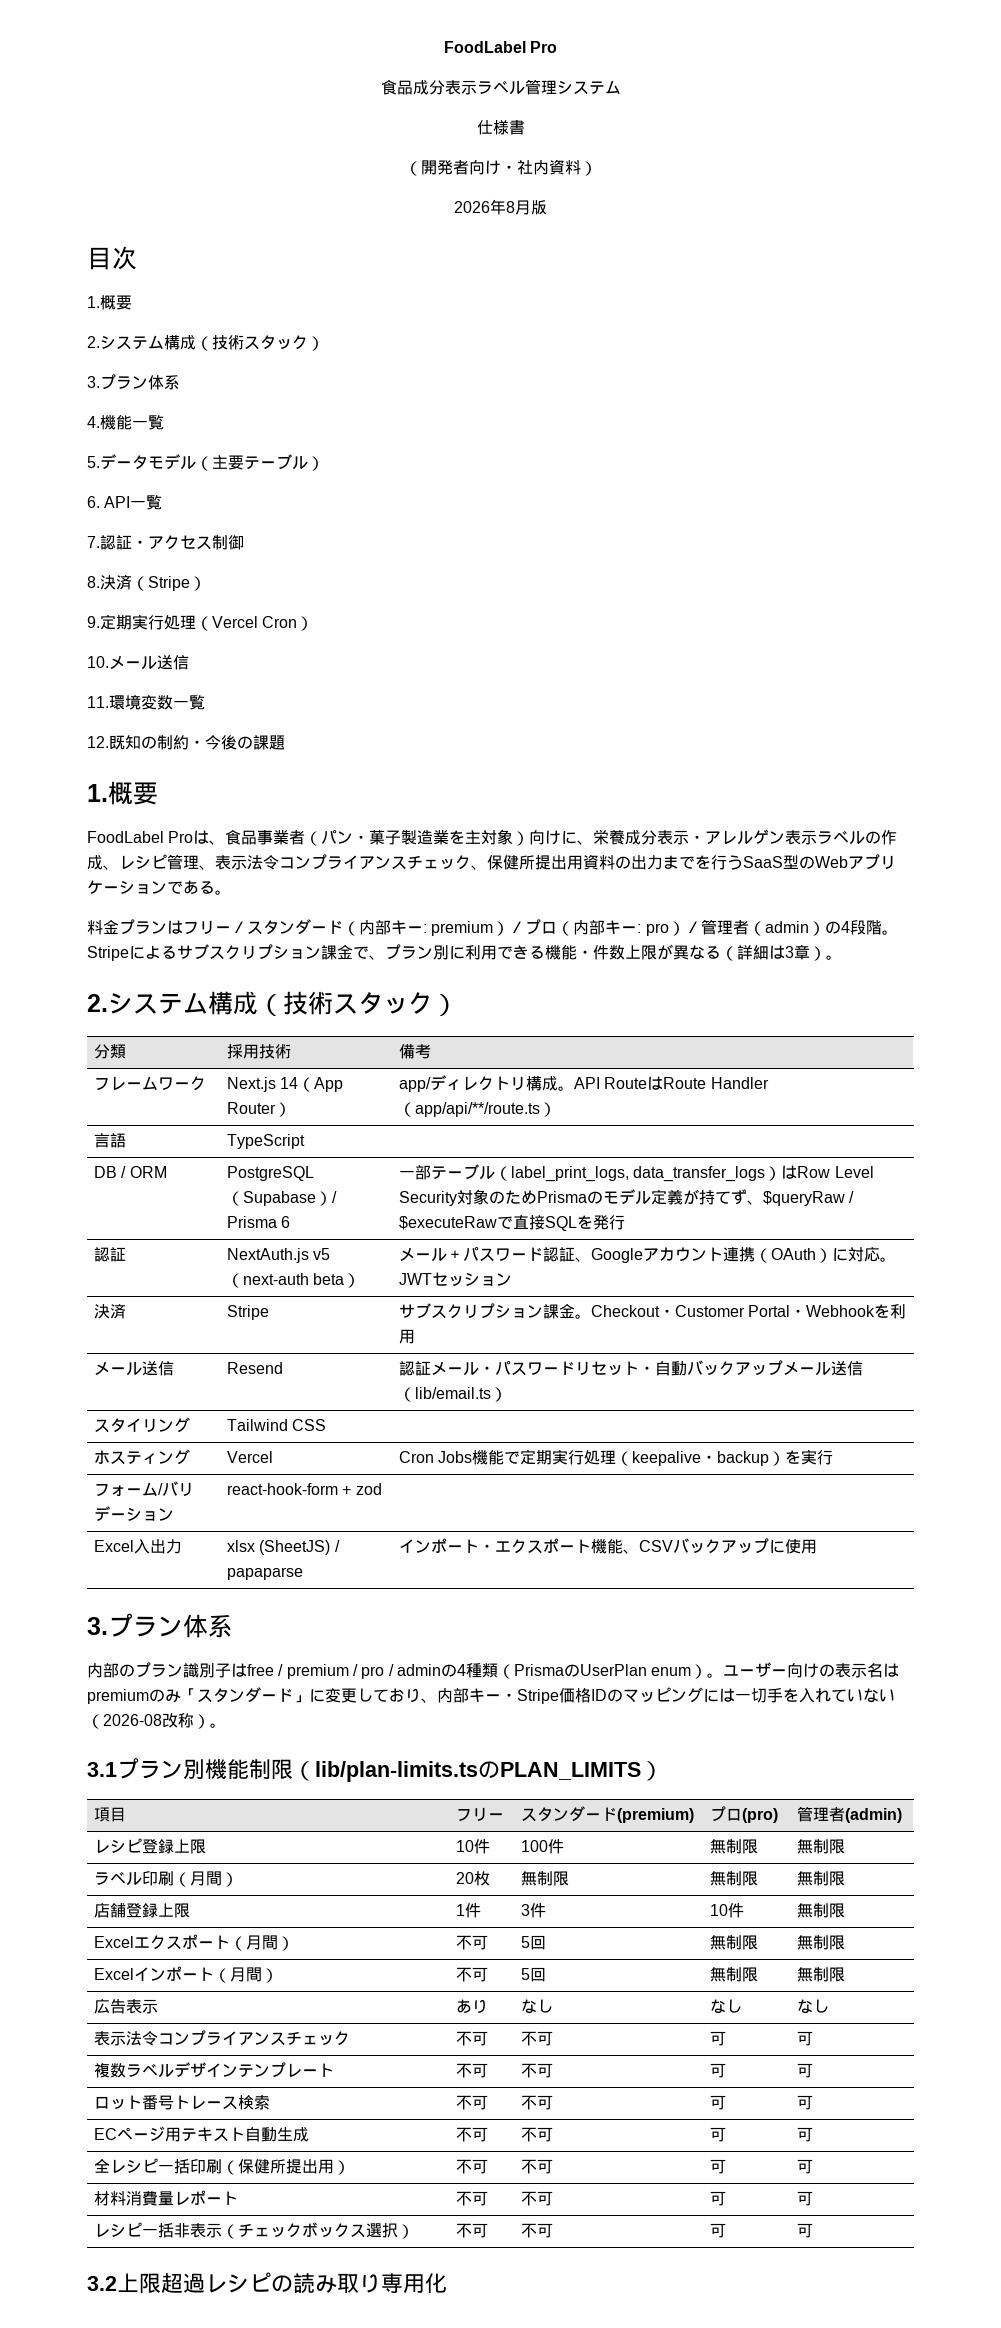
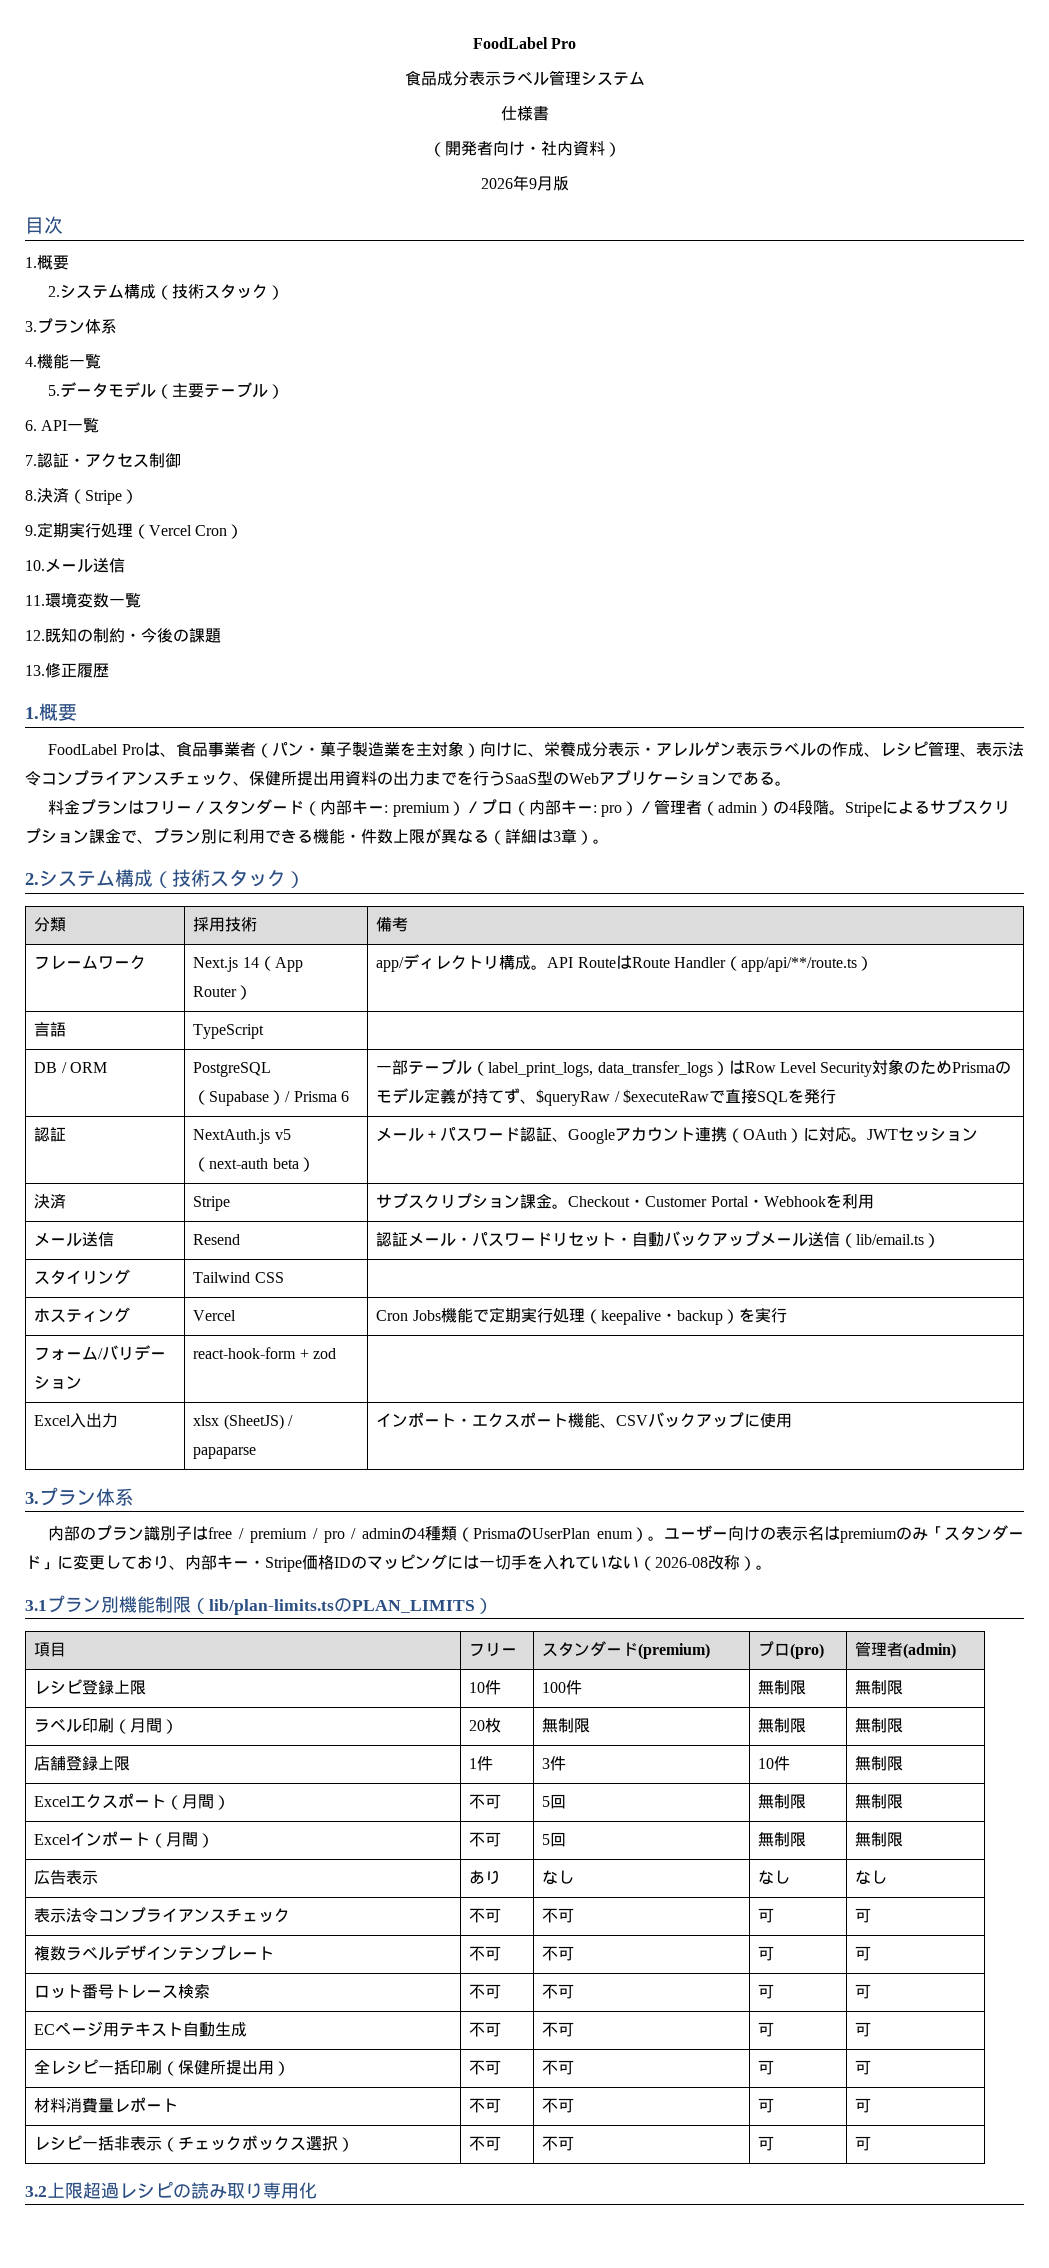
[506,201,515,213] 8 -> [528,178,537,189] 9
(285, 742) none -> [25,662,109,678] // 13.修正履歴

